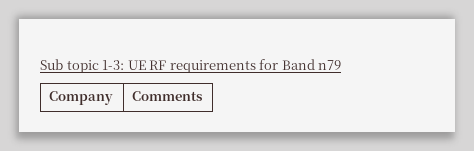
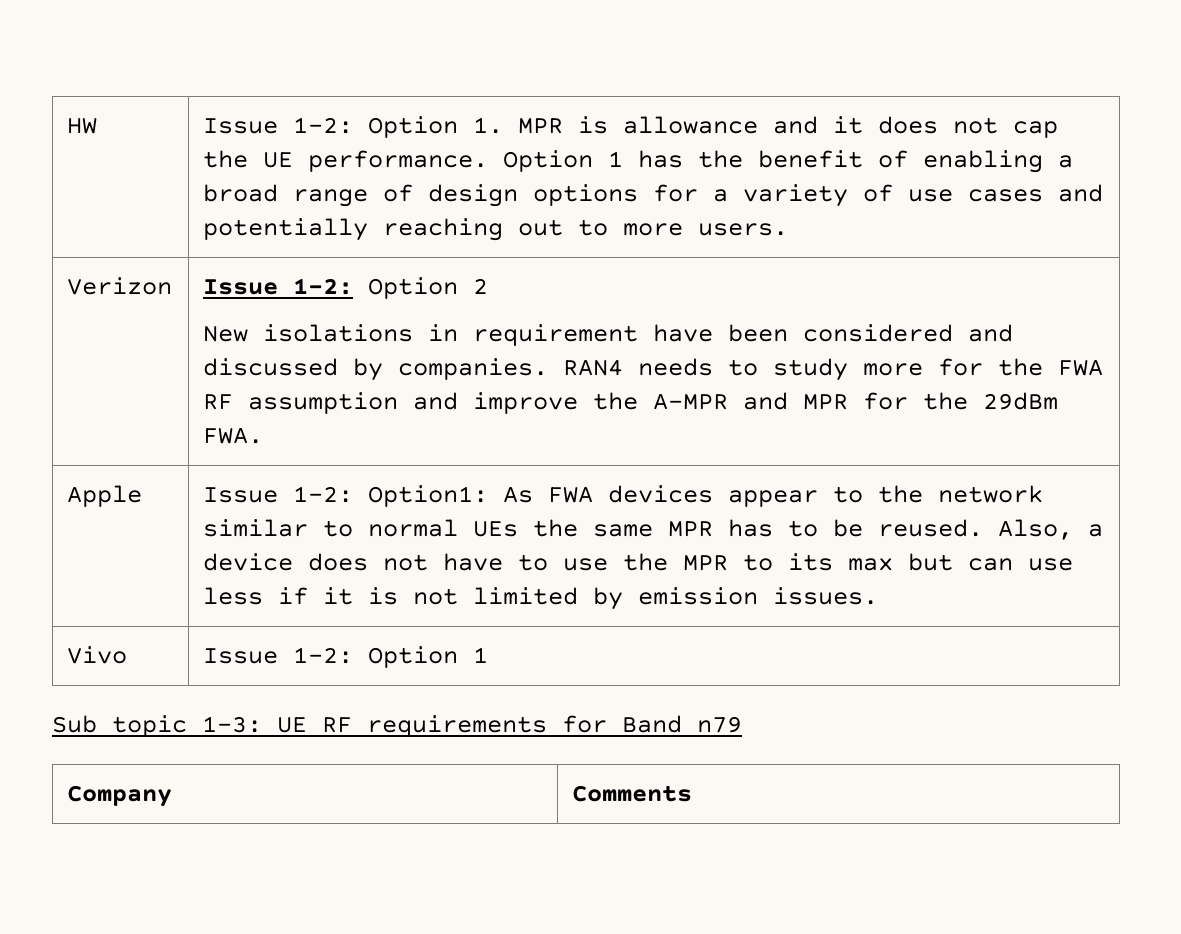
(40, 64) none -> [67,118,98,134] [203,116,1059,138] [203,150,1074,173] [203,184,1104,207] [203,218,789,241] [67,277,173,295] [203,277,489,299] [203,324,1014,346] [203,358,1104,381] [203,392,1059,414] [203,427,264,444] [67,485,143,507] [203,485,1044,507] [203,519,1104,540] [203,553,1074,571] [203,587,879,610] [67,646,128,664] [203,646,489,668] HW | Issue 1-2: Option 1. MPR is allowance and it does not cap the UE performance. Option 1 has the benefit of enabling a broad range of design options for a variety of use cases and potentially reaching out to more users. // Verizon | Issue 1-2: Option 2 // New isolations in requirement have been considered and discussed by companies. RAN4 needs to study more for the FWA RF assumption and improve the A-MPR and MPR for the 29dBm FWA. // Apple | Issue 1-2: Option1: As FWA devices appear to the network similar to normal UEs the same MPR has to be reused. Also, a device does not have to use the MPR to its max but can use less if it is not limited by emission issues. // Vivo | Issue 1-2: Option 1 //

